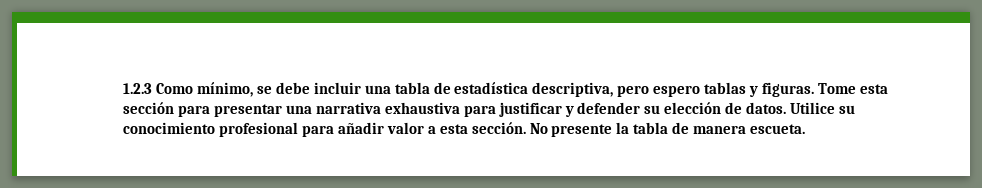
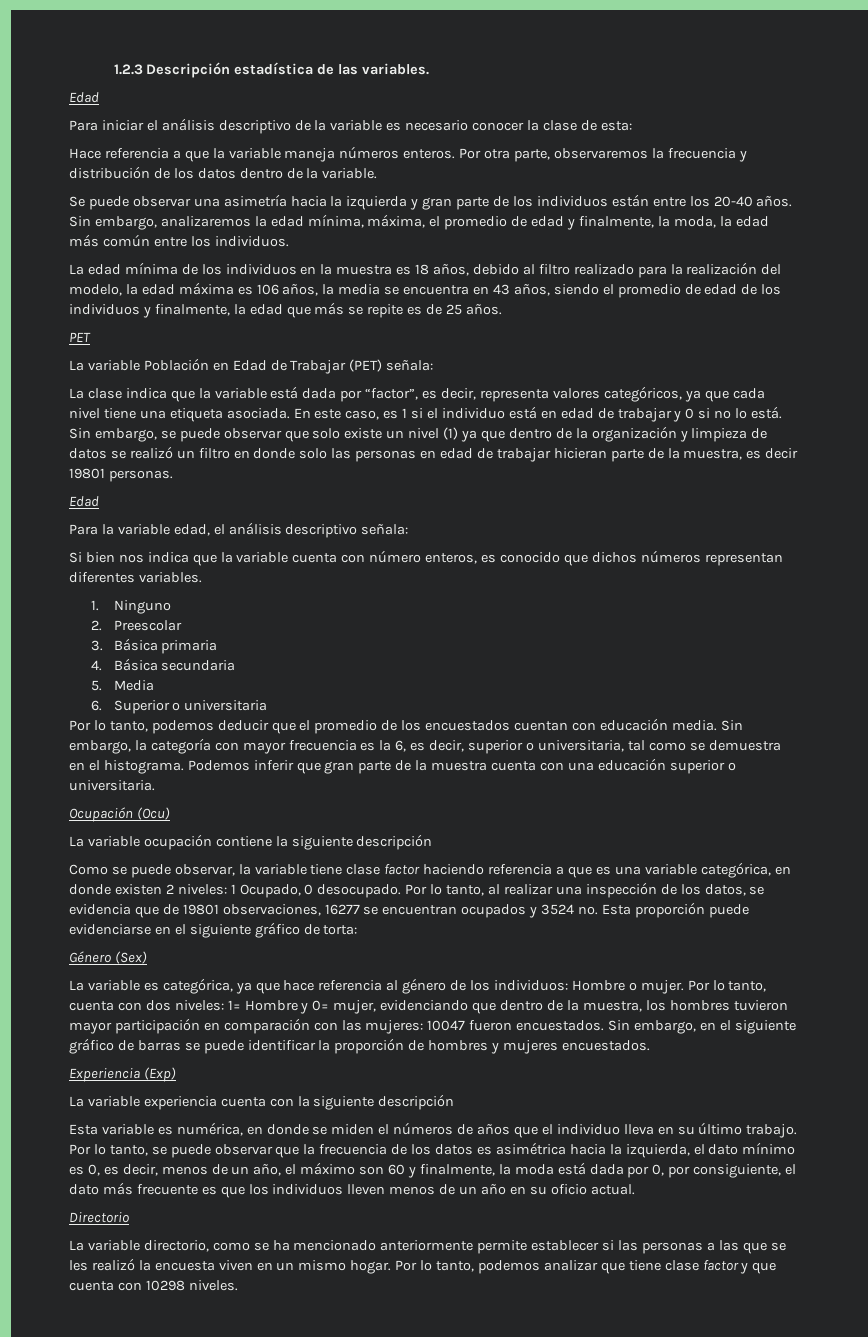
[156,82,888,97] [123,102,855,117] [123,122,806,137] Como mínimo, se debe incluir una tabla de estadística descriptiva, pero espero tablas y figuras. Tome esta sección para presentar una narrativa exhaustiva para justificar y defender su elección de datos. Utilice su conocimiento profesional para añadir valor a esta sección. No presente la tabla de manera escueta. -> [146,62,430,78] [69,92,99,103] [69,118,632,134] [69,146,747,162] [69,166,378,179] [69,194,793,210] [69,214,769,230] [69,234,289,247] [69,262,782,278] [69,282,782,298] [69,302,502,318] [69,332,91,342] [69,358,434,374] [69,386,765,402] [69,406,783,422] [69,426,768,442] [69,446,799,462] [69,468,173,482] [69,496,99,507] [69,522,409,538] [69,550,783,566] [69,572,202,583] [91,600,171,614] [91,620,182,631] [91,638,218,654] [91,658,236,671] [91,680,154,691] [91,700,268,714] [69,718,743,734] [69,738,781,754] [69,758,736,774] [69,780,155,791] [69,807,170,822] [69,834,433,850] [69,862,791,878] [69,882,765,898] [69,902,749,918] [69,922,358,938] [69,951,147,964] [69,978,767,994] [69,1000,788,1014] [69,1018,796,1034] [69,1038,650,1054] [69,1067,176,1082] [69,1094,455,1110] [69,1122,798,1138] [69,1142,796,1158] [69,1162,797,1178] [69,1182,635,1198] [69,1212,130,1223] [69,1240,786,1254] [69,1258,777,1274] [69,1280,238,1291] Descripción estadística de las variables. // Edad // Para iniciar el análisis descriptivo de la variable es necesario conocer la clase de esta: // Hace referencia a que la variable maneja números enteros. Por otra parte, observaremos la frecuencia y distribución de los datos dentro de la variable. // Se puede observar una asimetría hacia la izquierda y gran parte de los individuos están entre los 20-40 años. Sin embargo, analizaremos la edad mínima, máxima, el promedio de edad y finalmente, la moda, la edad más común entre los individuos. // La edad mínima de los individuos en la muestra es 18 años, debido al filtro realizado para la realización del modelo, la edad máxima es 106 años, la media se encuentra en 43 años, siendo el promedio de edad de los individuos y finalmente, la edad que más se repite es de 25 años. // PET // La variable Población en Edad de Trabajar (PET) señala: // La clase indica que la variable está dada por “factor”, es decir, representa valores categóricos, ya que cada nivel tiene una etiqueta asociada. En este caso, es 1 si el individuo está en edad de trabajar y 0 si no lo está. Sin embargo, se puede observar que solo existe un nivel (1) ya que dentro de la organización y limpieza de datos se realizó un filtro en donde solo las personas en edad de trabajar hicieran parte de la muestra, es decir 19801 personas. // Edad // Para la variable edad, el análisis descriptivo señala: // Si bien nos indica que la variable cuenta con número enteros, es conocido que dichos números representan diferentes variables. // 1. Ninguno // 2. Preescolar // 3. Básica primaria // 4. Básica secundaria // 5. Media // 6. Superior o universitaria // Por lo tanto, podemos deducir que el promedio de los encuestados cuentan con educación media. Sin embargo, la categoría con mayor frecuencia es la 6, es decir, superior o universitaria, tal como se demuestra en el histograma. Podemos inferir que gran parte de la muestra cuenta con una educación superior o universitaria. // Ocupación (Ocu) // La variable ocupación contiene la siguiente descripción // Como se puede observar, la variable tiene clase factor haciendo referencia a que es una variable categórica, en donde existen 2 niveles: 1 Ocupado, 0 desocupado. Por lo tanto, al realizar una inspección de los datos, se evidencia que de 19801 observaciones, 16277 se encuentran ocupados y 3524 no. Esta proporción puede evidenciarse en el siguiente gráfico de torta: // Género (Sex) // La variable es categórica, ya que hace referencia al género de los individuos: Hombre o mujer. Por lo tanto, cuenta con dos niveles: 1= Hombre y 0= mujer, evidenciando que dentro de la muestra, los hombres tuvieron mayor participación en comparación con las mujeres: 10047 fueron encuestados. Sin embargo, en el siguiente gráfico de barras se puede identificar la proporción de hombres y mujeres encuestados. // Experiencia (Exp) // La variable experiencia cuenta con la siguiente descripción // Esta variable es numérica, en donde se miden el números de años que el individuo lleva en su último trabajo. Por lo tanto, se puede observar que la frecuencia de los datos es asimétrica hacia la izquierda, el dato mínimo es 0, es decir, menos de un año, el máximo son 60 y finalmente, la moda está dada por 0, por consiguiente, el dato más frecuente es que los individuos lleven menos de un año en su oficio actual. // Directorio // La variable directorio, como se ha mencionado anteriormente permite establecer si las personas a las que se les realizó la encuesta viven en un mismo hogar. Por lo tanto, podemos analizar que tiene clase factor y que cuenta con 10298 niveles.

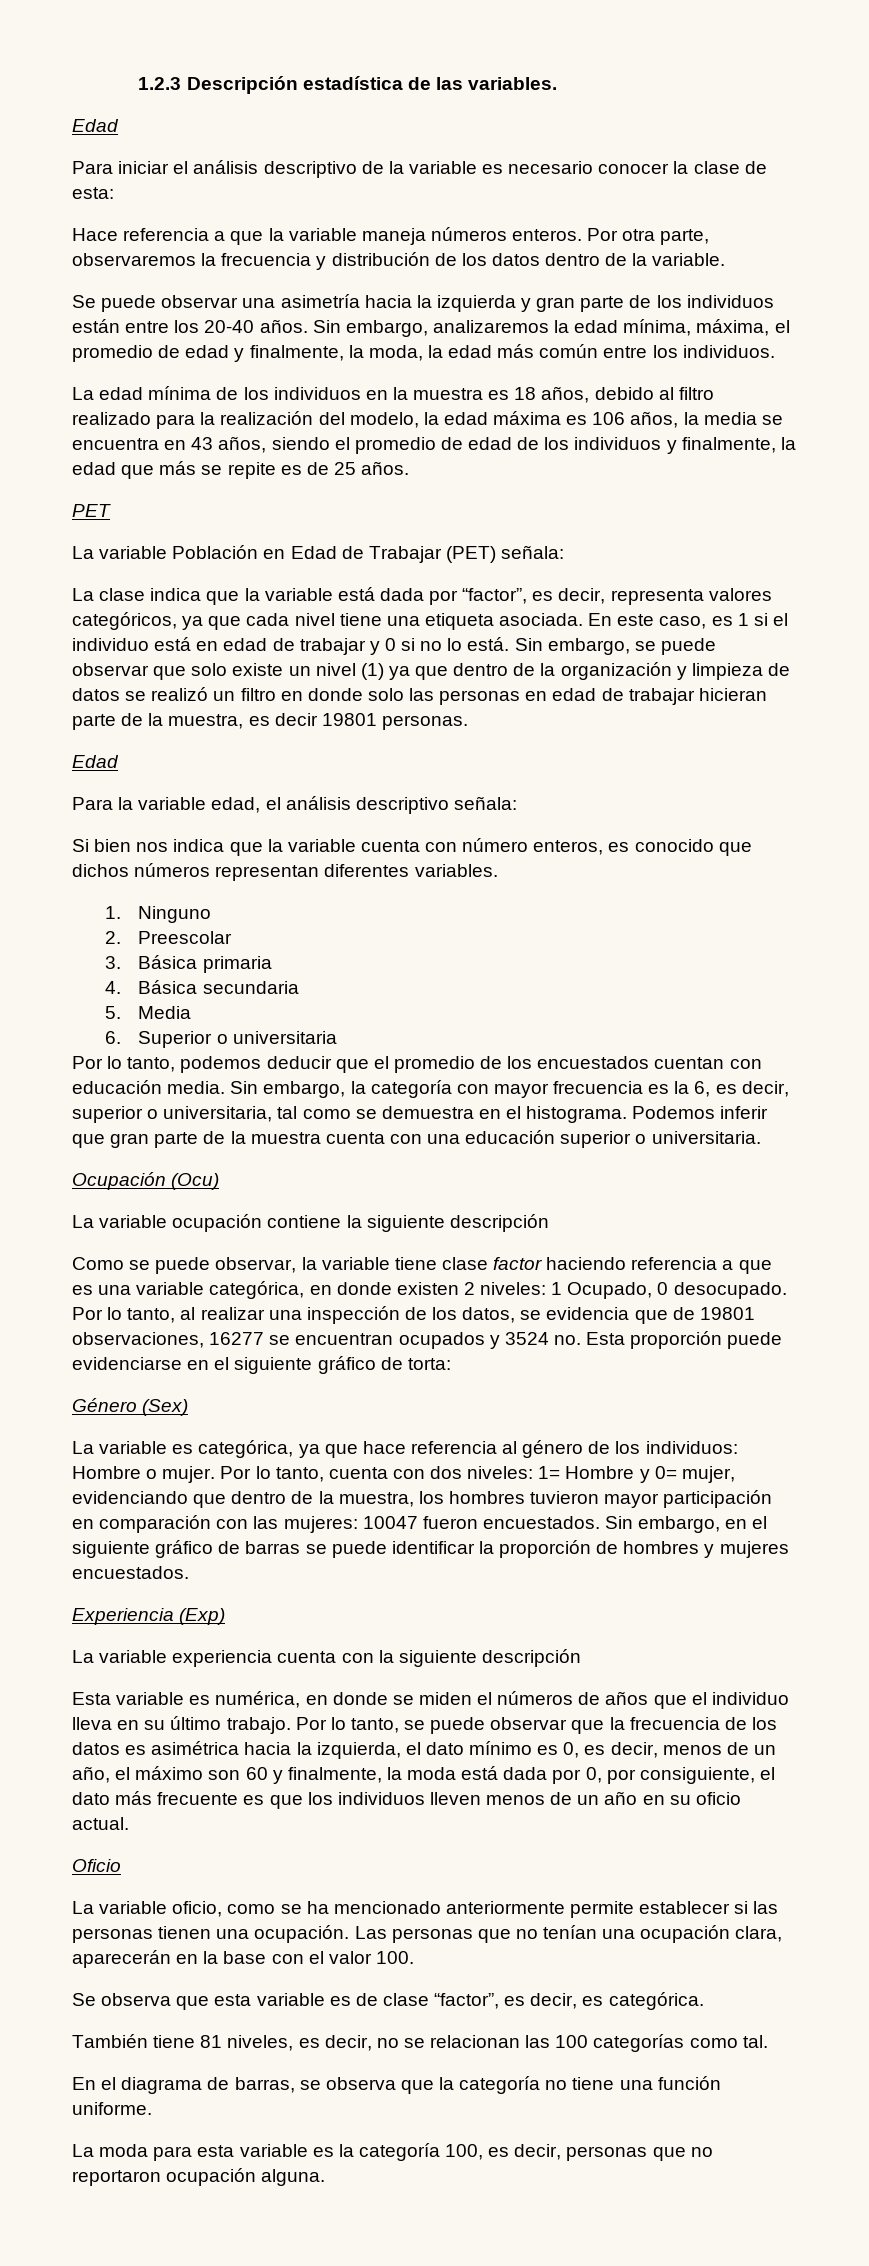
[69,1212,130,1223] [69,1240,209,1252] Directorio // La variable directorio, -> [72,1859,121,1872] [72,1901,223,1917] Oficio // La variable oficio,
[706,1240,786,1254] [69,1258,777,1274] [69,1280,238,1291] a las que se les realizó la encuesta viven en un mismo hogar. Por lo tanto, podemos analizar que tiene clase factor y que cuenta con 10298 niveles. -> [158,1925,783,1943] [72,1950,414,1968] [72,1992,704,2010] [72,2034,768,2052] [72,2076,721,2094] [72,2102,152,2115] [72,2143,713,2161] [72,2168,326,2186] tienen una ocupación. Las personas que no tenían una ocupación clara, aparecerán en la base con el valor 100. // Se observa que esta variable es de clase “factor”, es decir, es categórica. // También tiene 81 niveles, es decir, no se relacionan las 100 categorías como tal. // En el diagrama de barras, se observa que la categoría no tiene una función uniforme. // La moda para esta variable es la categoría 100, es decir, personas que no reportaron ocupación alguna.

